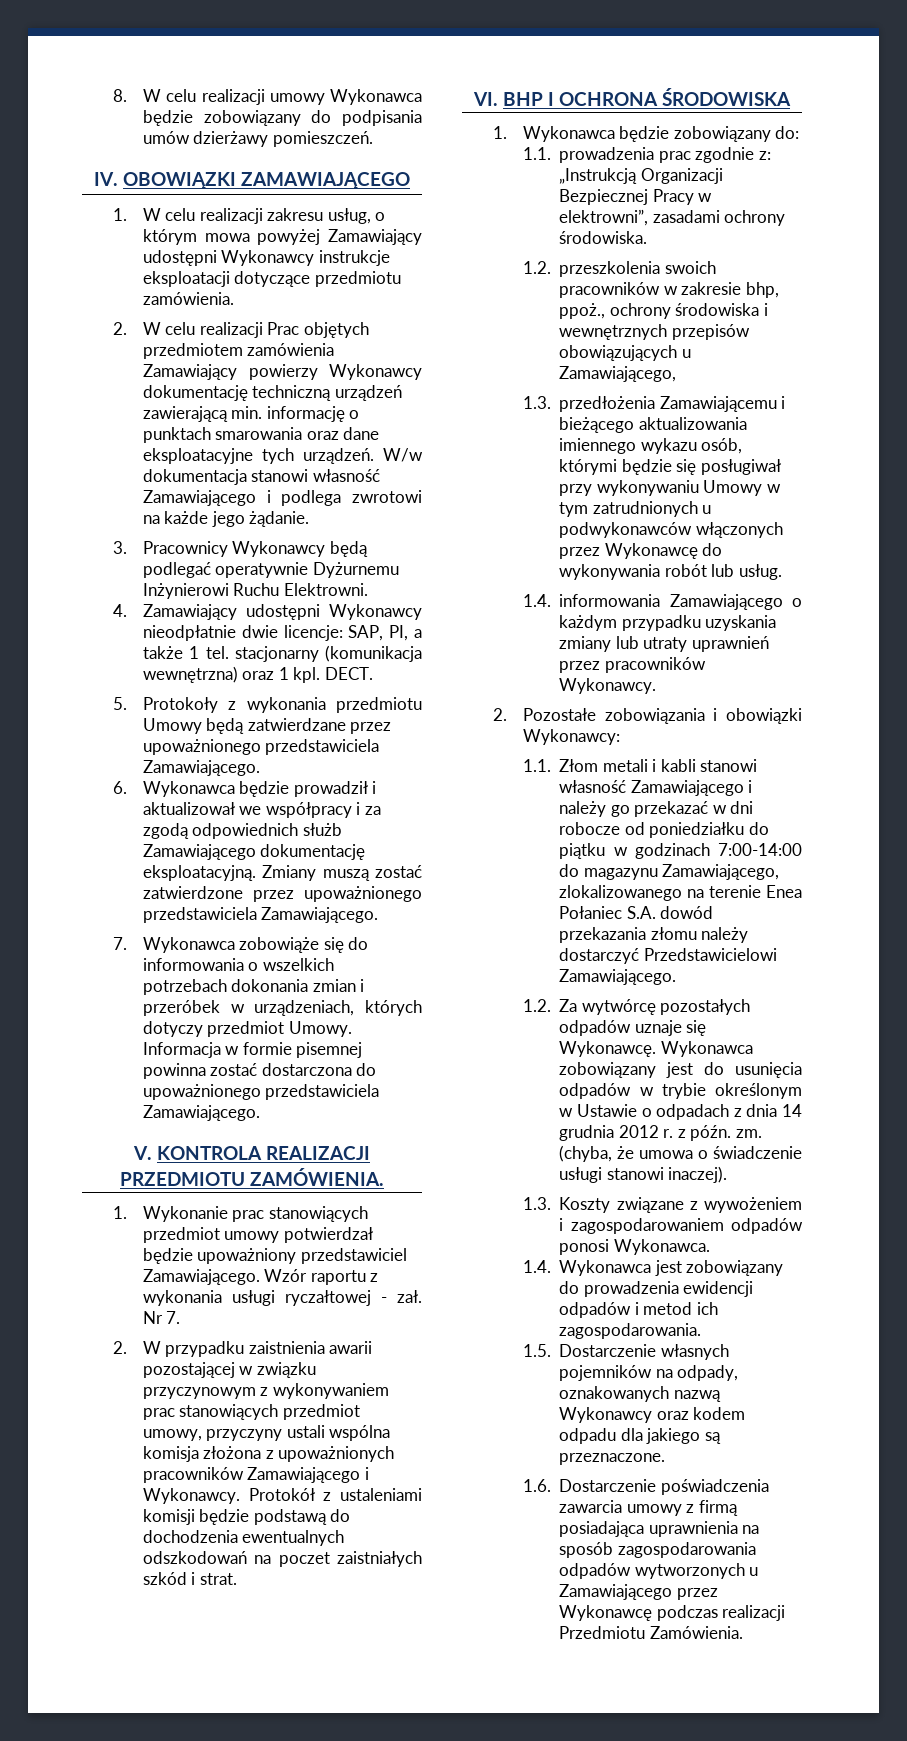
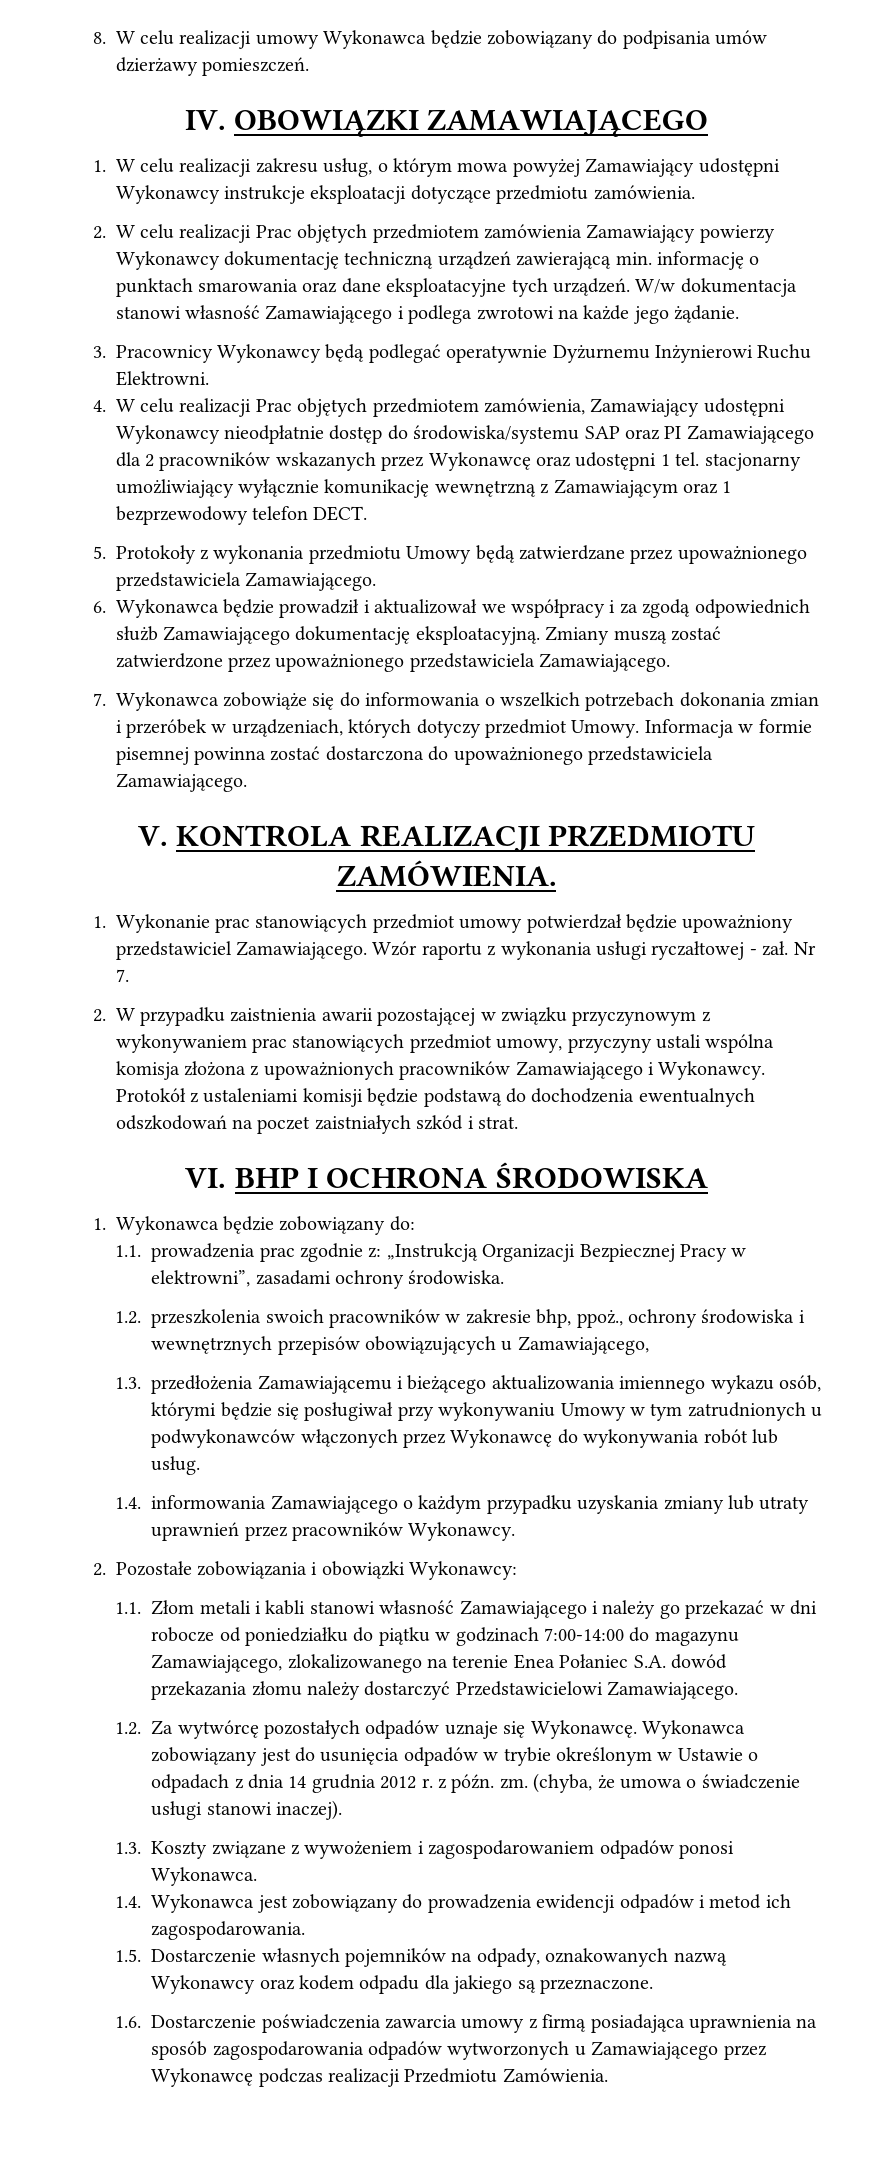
[142,604,422,620] [142,625,422,641] [142,645,422,662] [142,666,321,683] Zamawiający udostępni Wykonawcy nieodpłatnie dwie licencje: SAP, PI, a także 1 tel. stacjonarny (komunikacja wewnętrzna) oraz 1 kpl. -> [115,398,785,417] [115,425,814,444] [115,452,801,471] [115,479,732,498] [115,506,309,525] W celu realizacji Prac objętych przedmiotem zamówienia, Zamawiający udostępni Wykonawcy nieodpłatnie dostęp do środowiska/systemu SAP oraz PI Zamawiającego dla 2 pracowników wskazanych przez Wykonawcę oraz udostępni 1 tel. stacjonarny umożliwiający wyłącznie komunikację wewnętrzną z Zamawiającym oraz 1 bezprzewodowy telefon

